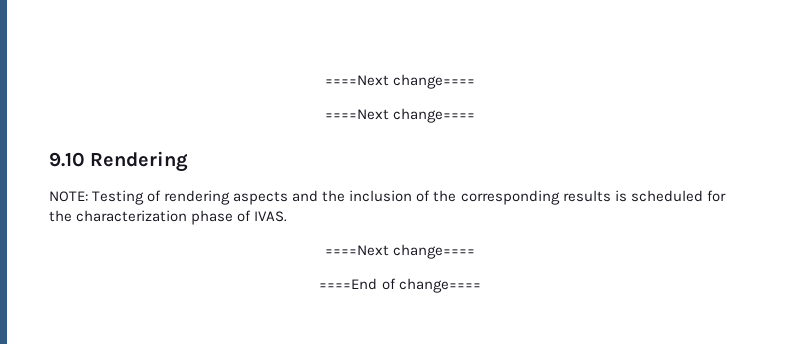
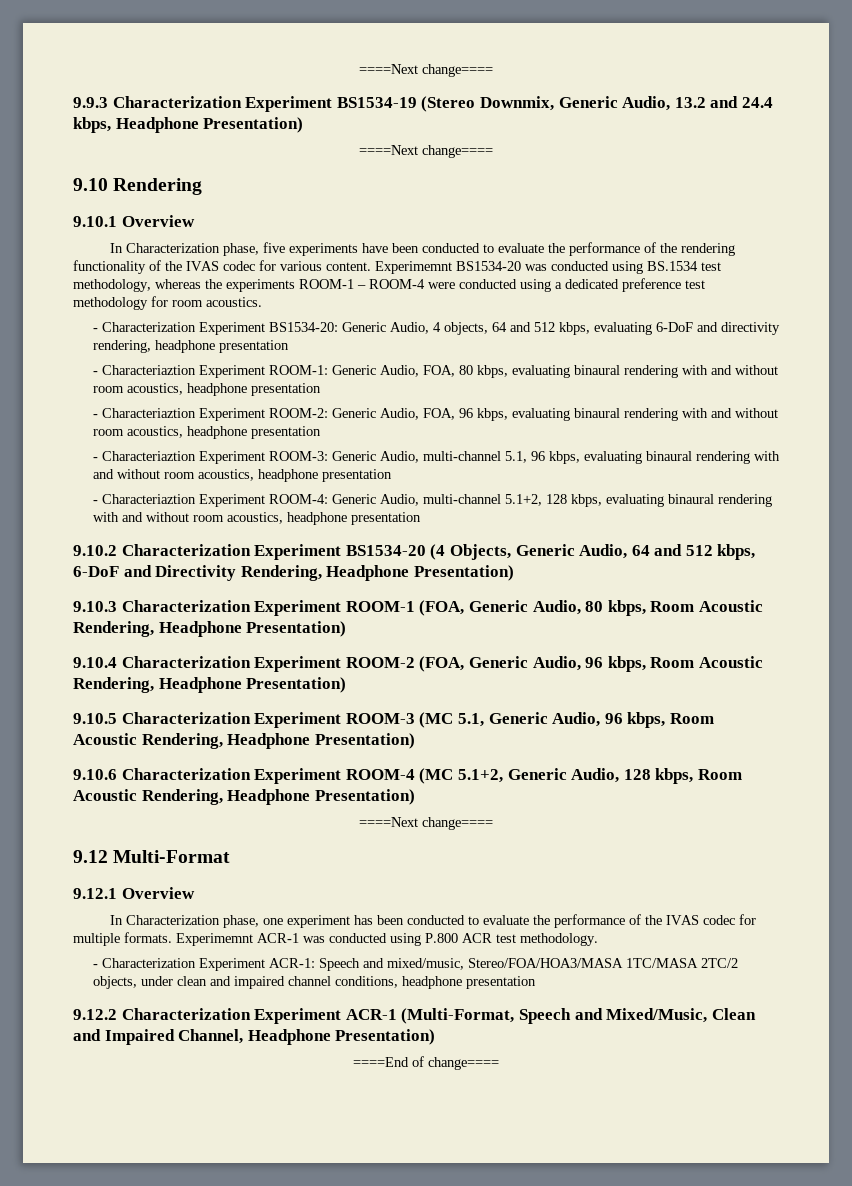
[324,74,476,89] [324,108,476,123] [49,151,189,172] [49,190,726,205] [49,210,288,225] [324,244,476,259] ====Next change==== // ====Next change==== // 9.10 Rendering // NOTE: Testing of rendering aspects and the inclusion of the corresponding results is scheduled for the characterization phase of IVAS. // ====Next change==== -> [359,64,493,77] [73,96,773,112] [73,117,304,133] [359,145,493,158] [73,178,203,195] [73,215,195,227] [109,242,735,256] [73,260,721,274] [73,278,705,292] [73,296,262,310] [92,322,780,335] [92,340,289,353] [92,365,778,378] [92,383,321,396] [92,408,778,421] [92,426,321,439] [92,451,780,464] [92,469,392,482] [92,494,772,507] [92,512,421,525] [73,544,756,560] [73,565,514,581] [73,600,763,616] [73,621,347,637] [73,656,763,672] [73,677,347,693] [73,712,714,728] [73,733,415,749] [73,768,742,784] [73,789,415,805] [359,817,493,830] [73,850,231,863] [73,887,195,899] [109,914,756,928] [73,932,598,946] [92,958,738,971] [92,976,536,989] [73,1008,756,1024] [73,1029,436,1045] ====Next change==== // 9.9.3 Characterization Experiment BS1534-19 (Stereo Downmix, Generic Audio, 13.2 and 24.4 kbps, Headphone Presentation) // ====Next change==== // 9.10 Rendering // 9.10.1 Overview // In Characterization phase, five experiments have been conducted to evaluate the performance of the rendering functionality of the IVAS codec for various content. Experimemnt BS1534-20 was conducted using BS.1534 test methodology, whereas the experiments ROOM-1 – ROOM-4 were conducted using a dedicated preference test methodology for room acoustics. // - Characterization Experiment BS1534-20: Generic Audio, 4 objects, 64 and 512 kbps, evaluating 6-DoF and directivity rendering, headphone presentation // - Characteriaztion Experiment ROOM-1: Generic Audio, FOA, 80 kbps, evaluating binaural rendering with and without room acoustics, headphone presentation // - Characteriaztion Experiment ROOM-2: Generic Audio, FOA, 96 kbps, evaluating binaural rendering with and without room acoustics, headphone presentation // - Characteriaztion Experiment ROOM-3: Generic Audio, multi-channel 5.1, 96 kbps, evaluating binaural rendering with and without room acoustics, headphone presentation // - Characteriaztion Experiment ROOM-4: Generic Audio, multi-channel 5.1+2, 128 kbps, evaluating binaural rendering with and without room acoustics, headphone presentation // 9.10.2 Characterization Experiment BS1534-20 (4 Objects, Generic Audio, 64 and 512 kbps, 6-DoF and Directivity Rendering, Headphone Presentation) // 9.10.3 Characterization Experiment ROOM-1 (FOA, Generic Audio, 80 kbps, Room Acoustic Rendering, Headphone Presentation) // 9.10.4 Characterization Experiment ROOM-2 (FOA, Generic Audio, 96 kbps, Room Acoustic Rendering, Headphone Presentation) // 9.10.5 Characterization Experiment ROOM-3 (MC 5.1, Generic Audio, 96 kbps, Room Acoustic Rendering, Headphone Presentation) // 9.10.6 Characterization Experiment ROOM-4 (MC 5.1+2, Generic Audio, 128 kbps, Room Acoustic Rendering, Headphone Presentation) // ====Next change==== // 9.12 Multi-Format // 9.12.1 Overview // In Characterization phase, one experiment has been conducted to evaluate the performance of the IVAS codec for multiple formats. Experimemnt ACR-1 was conducted using P.800 ACR test methodology. // - Characterization Experiment ACR-1: Speech and mixed/music, Stereo/FOA/HOA3/MASA 1TC/MASA 2TC/2 objects, under clean and impaired channel conditions, headphone presentation // 9.12.2 Characterization Experiment ACR-1 (Multi-Format, Speech and Mixed/Music, Clean and Impaired Channel, Headphone Presentation)

